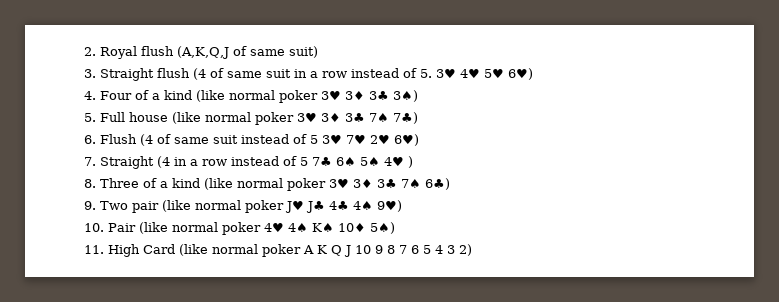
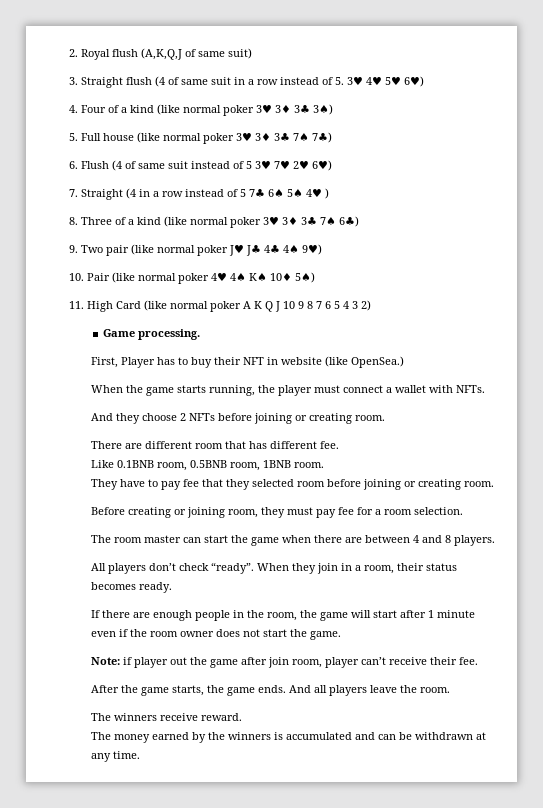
(473, 250) none -> [102,329,200,340] [90,356,404,368] [90,385,485,396] [90,413,385,424] [90,441,339,449] [90,460,324,471] [90,479,494,490] [90,507,463,518] [90,535,495,546] [90,562,457,574] [90,582,172,593] [90,610,475,621] [90,629,341,640] [90,657,478,668] [90,685,450,696] [90,713,242,721] [90,732,486,743] [90,751,140,762] // Game processing. // First, Player has to buy their NFT in website (like OpenSea.) // When the game starts running, the player must connect a wallet with NFTs. // And they choose 2 NFTs before joining or creating room. // There are different room that has different fee. // Like 0.1BNB room, 0.5BNB room, 1BNB room. // They have to pay fee that they selected room before joining or creating room. // Before creating or joining room, they must pay fee for a room selection. // The room master can start the game when there are between 4 and 8 players. // All players don’t check “ready”. When they join in a room, their status becomes ready. // If there are enough people in the room, the game will start after 1 minute even if the room owner does not start the game. // Note: if player out the game after join room, player can’t receive their fee. // After the game starts, the game ends. And all players leave the room. // The winners receive reward. // The money earned by the winners is accumulated and can be withdrawn at any time.

